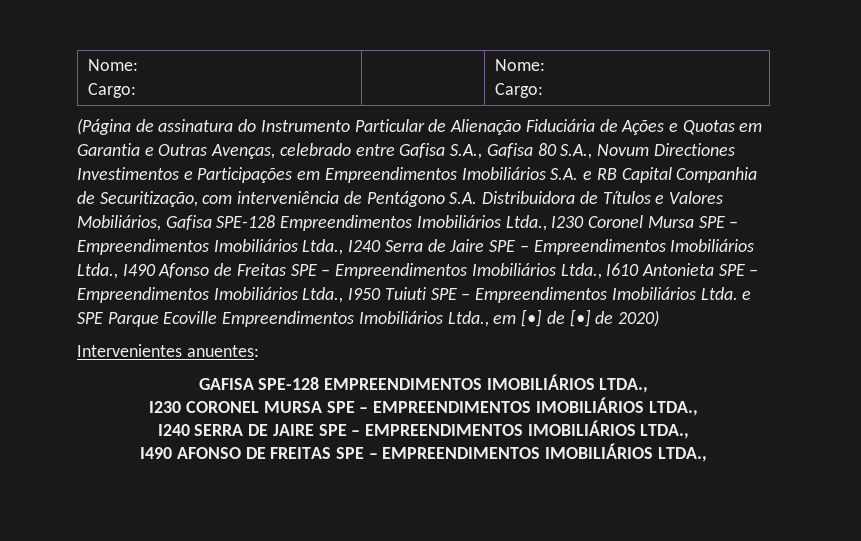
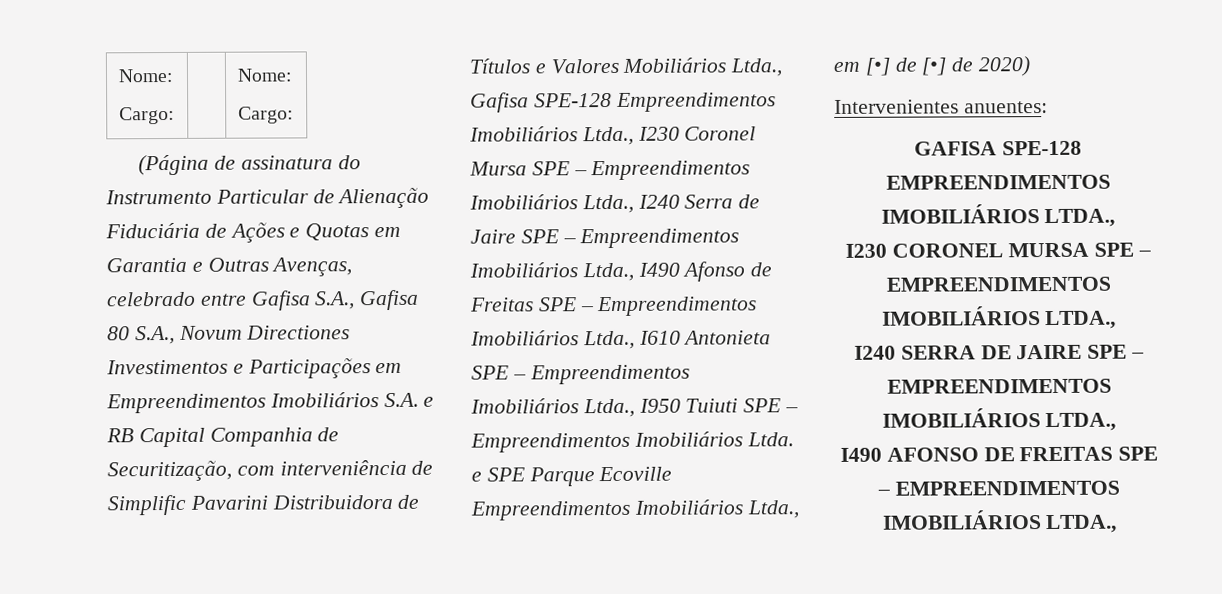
[366,191,478,207] Pentágono S.A. -> [107,494,268,516] Simplific Pavarini
[77,215,161,231] Mobiliários, -> [622,57,783,77] Mobiliários Ltda.,

